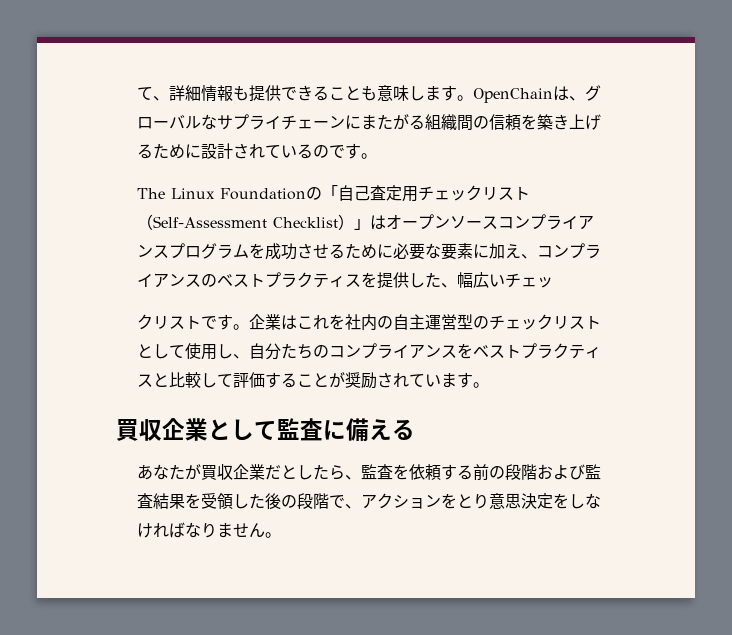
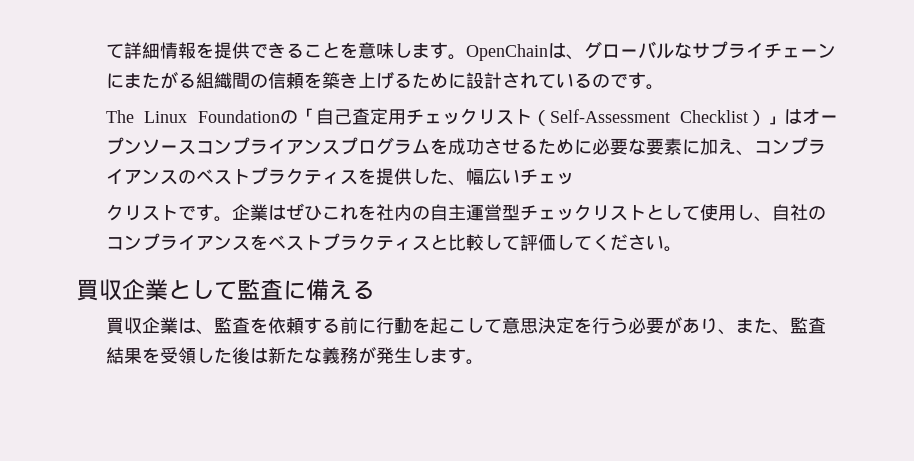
[136,87,169,101] て、 -> [105,44,124,58] て
[232,85,249,101] も -> [195,42,214,58] を
[360,85,377,101] も -> [339,42,358,58] を
(297, 322) none -> [285,203,322,221] ぜひ
[472,316,489,329] の -> (520, 212) none
[264,343,313,360] 分たち -> [789,204,808,221] 社
[264,372,473,389] することが奨励されています -> [555,234,664,251] してください
[136,464,345,480] あなたが買収企業だとしたら -> [105,317,196,334] 買収企業は
[488,464,585,480] の段階および -> [357,316,790,335] に行動を起こして意思決定を行う必要があり、また、
[280,493,601,509] [136,522,265,538] の段階で、アクションをとり意思決定をしなければなりません -> [249,346,466,364] は新たな義務が発生します

